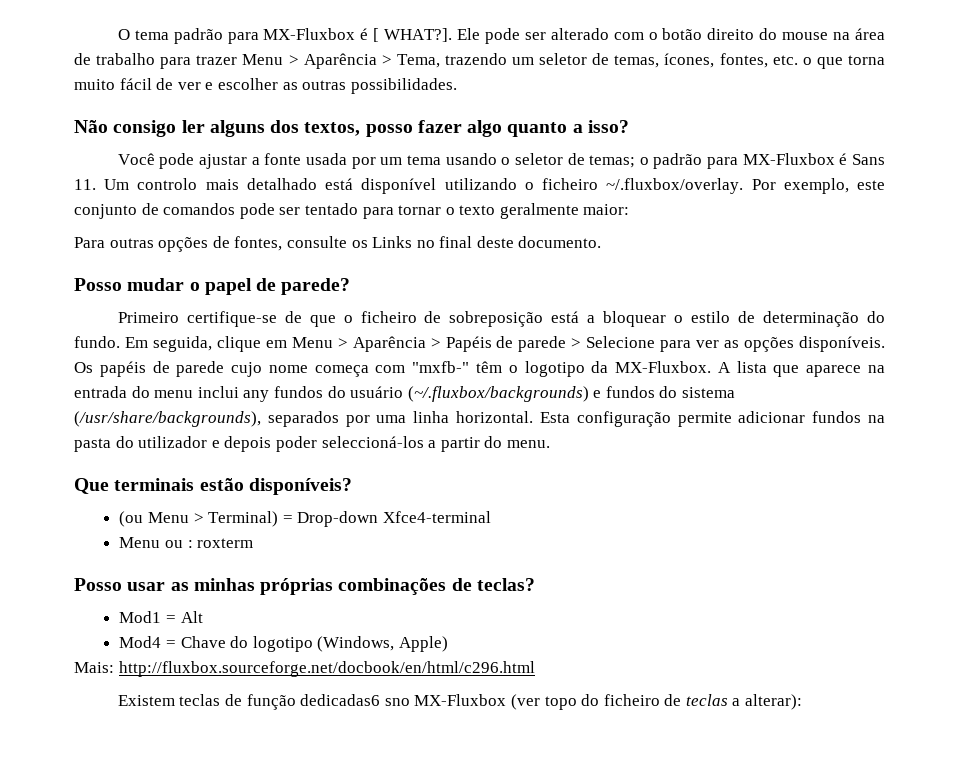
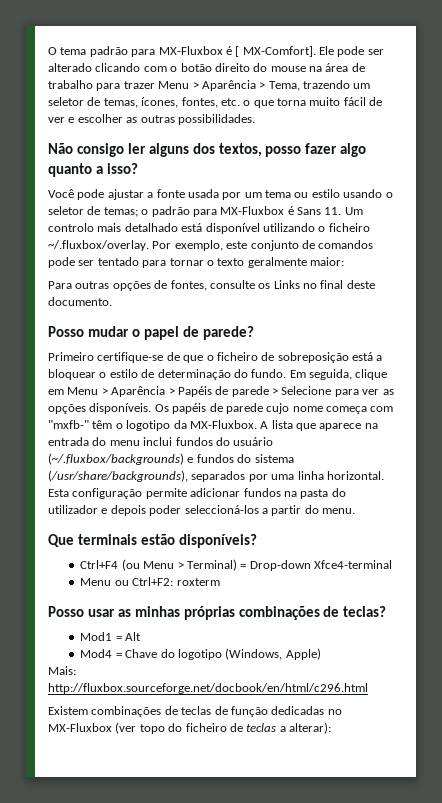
[384,28,453,42] WHAT?]. -> [242,46,316,57] MX-Comfort].
(609, 34) none -> [95,63,141,72] clicando
(441, 160) none -> [294,189,340,198] ou estilo
[243,390,270,402] any -> (173, 441) none
(352, 486) none -> [80,560,119,569] Ctrl+F4
[187,540,193,548] : -> [132,577,174,586] Ctrl+F2:
(175, 700) none -> [91,706,178,717] combinações de
[300,694,410,706] dedicadas6 sno -> [271,706,342,715] dedicadas no

